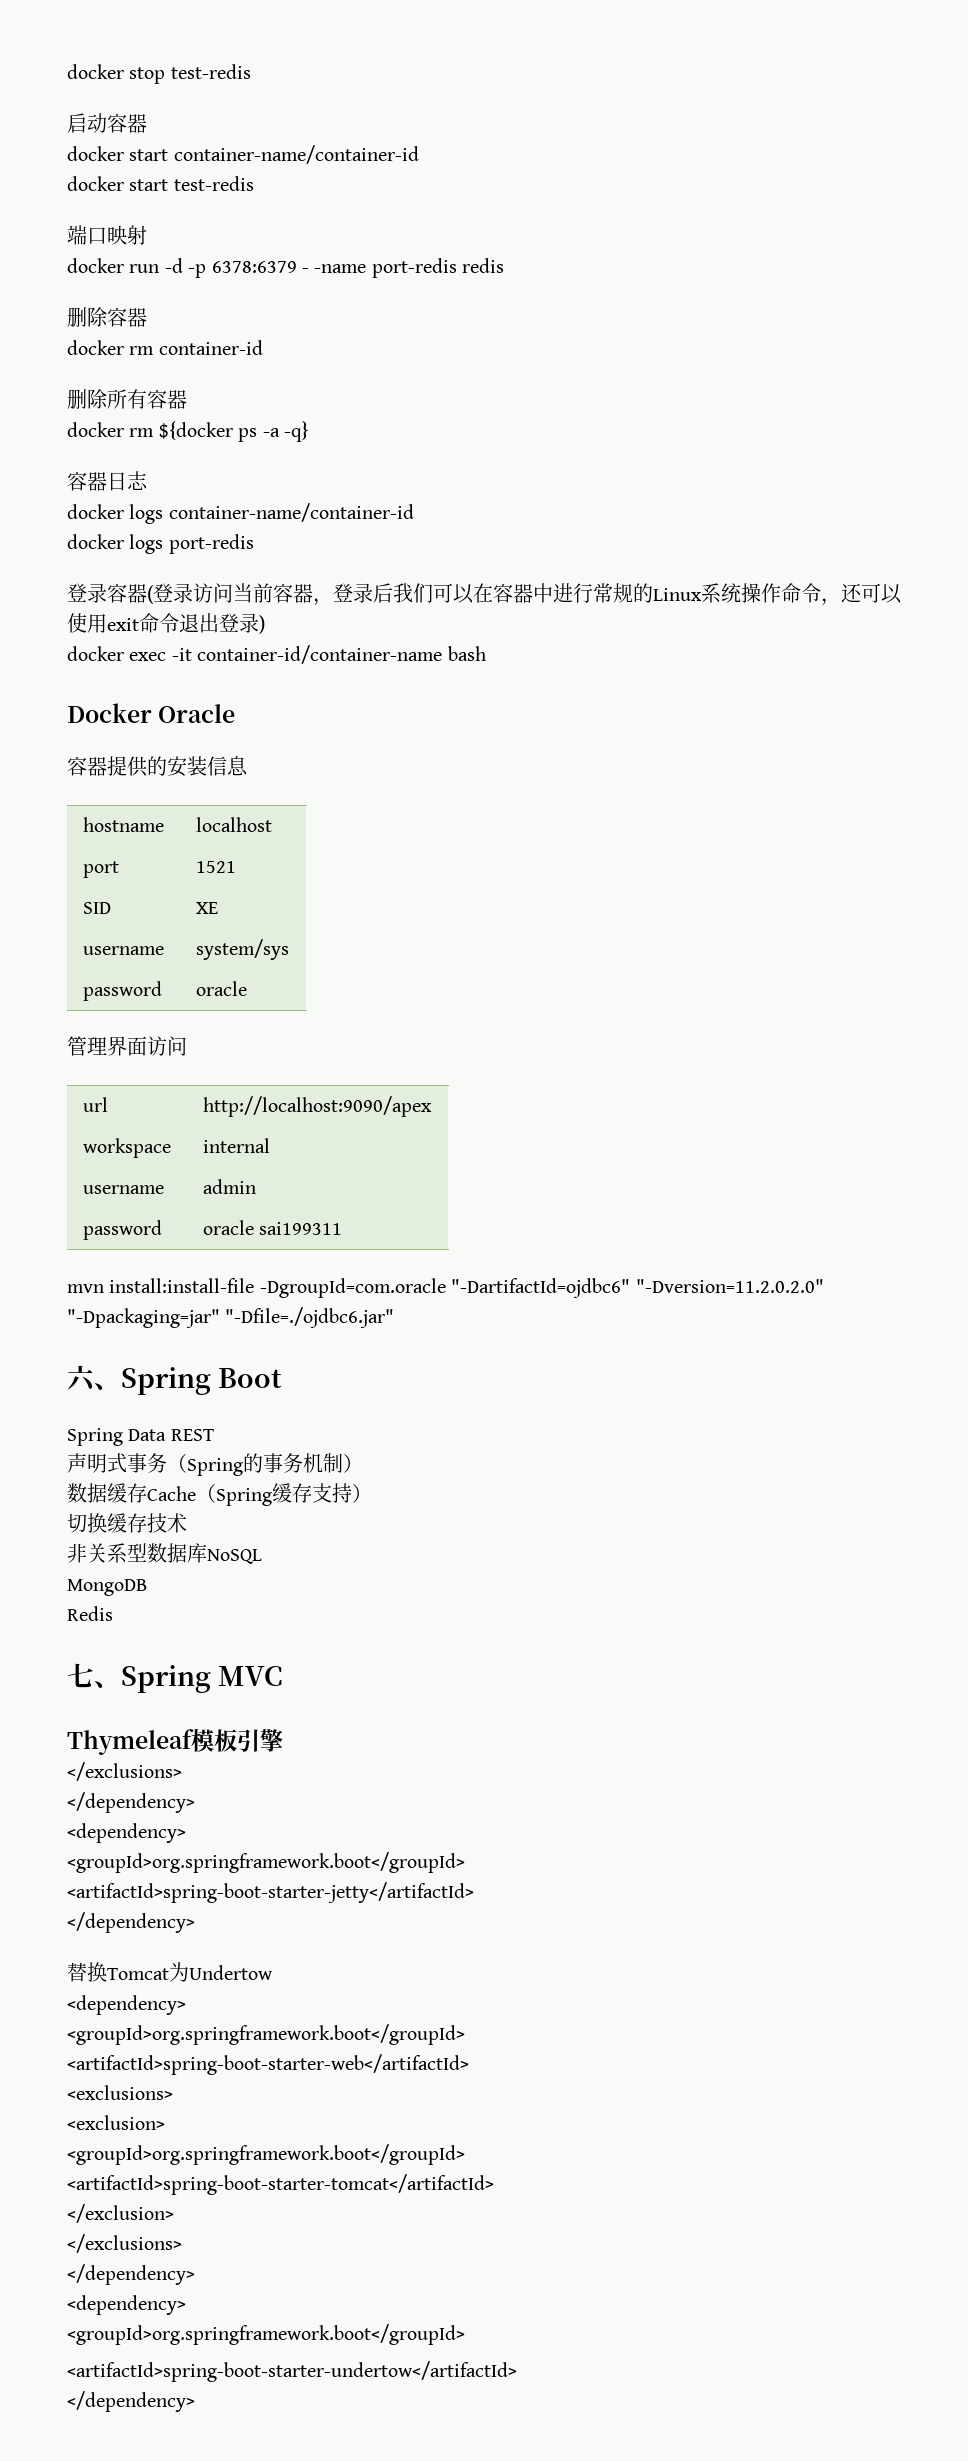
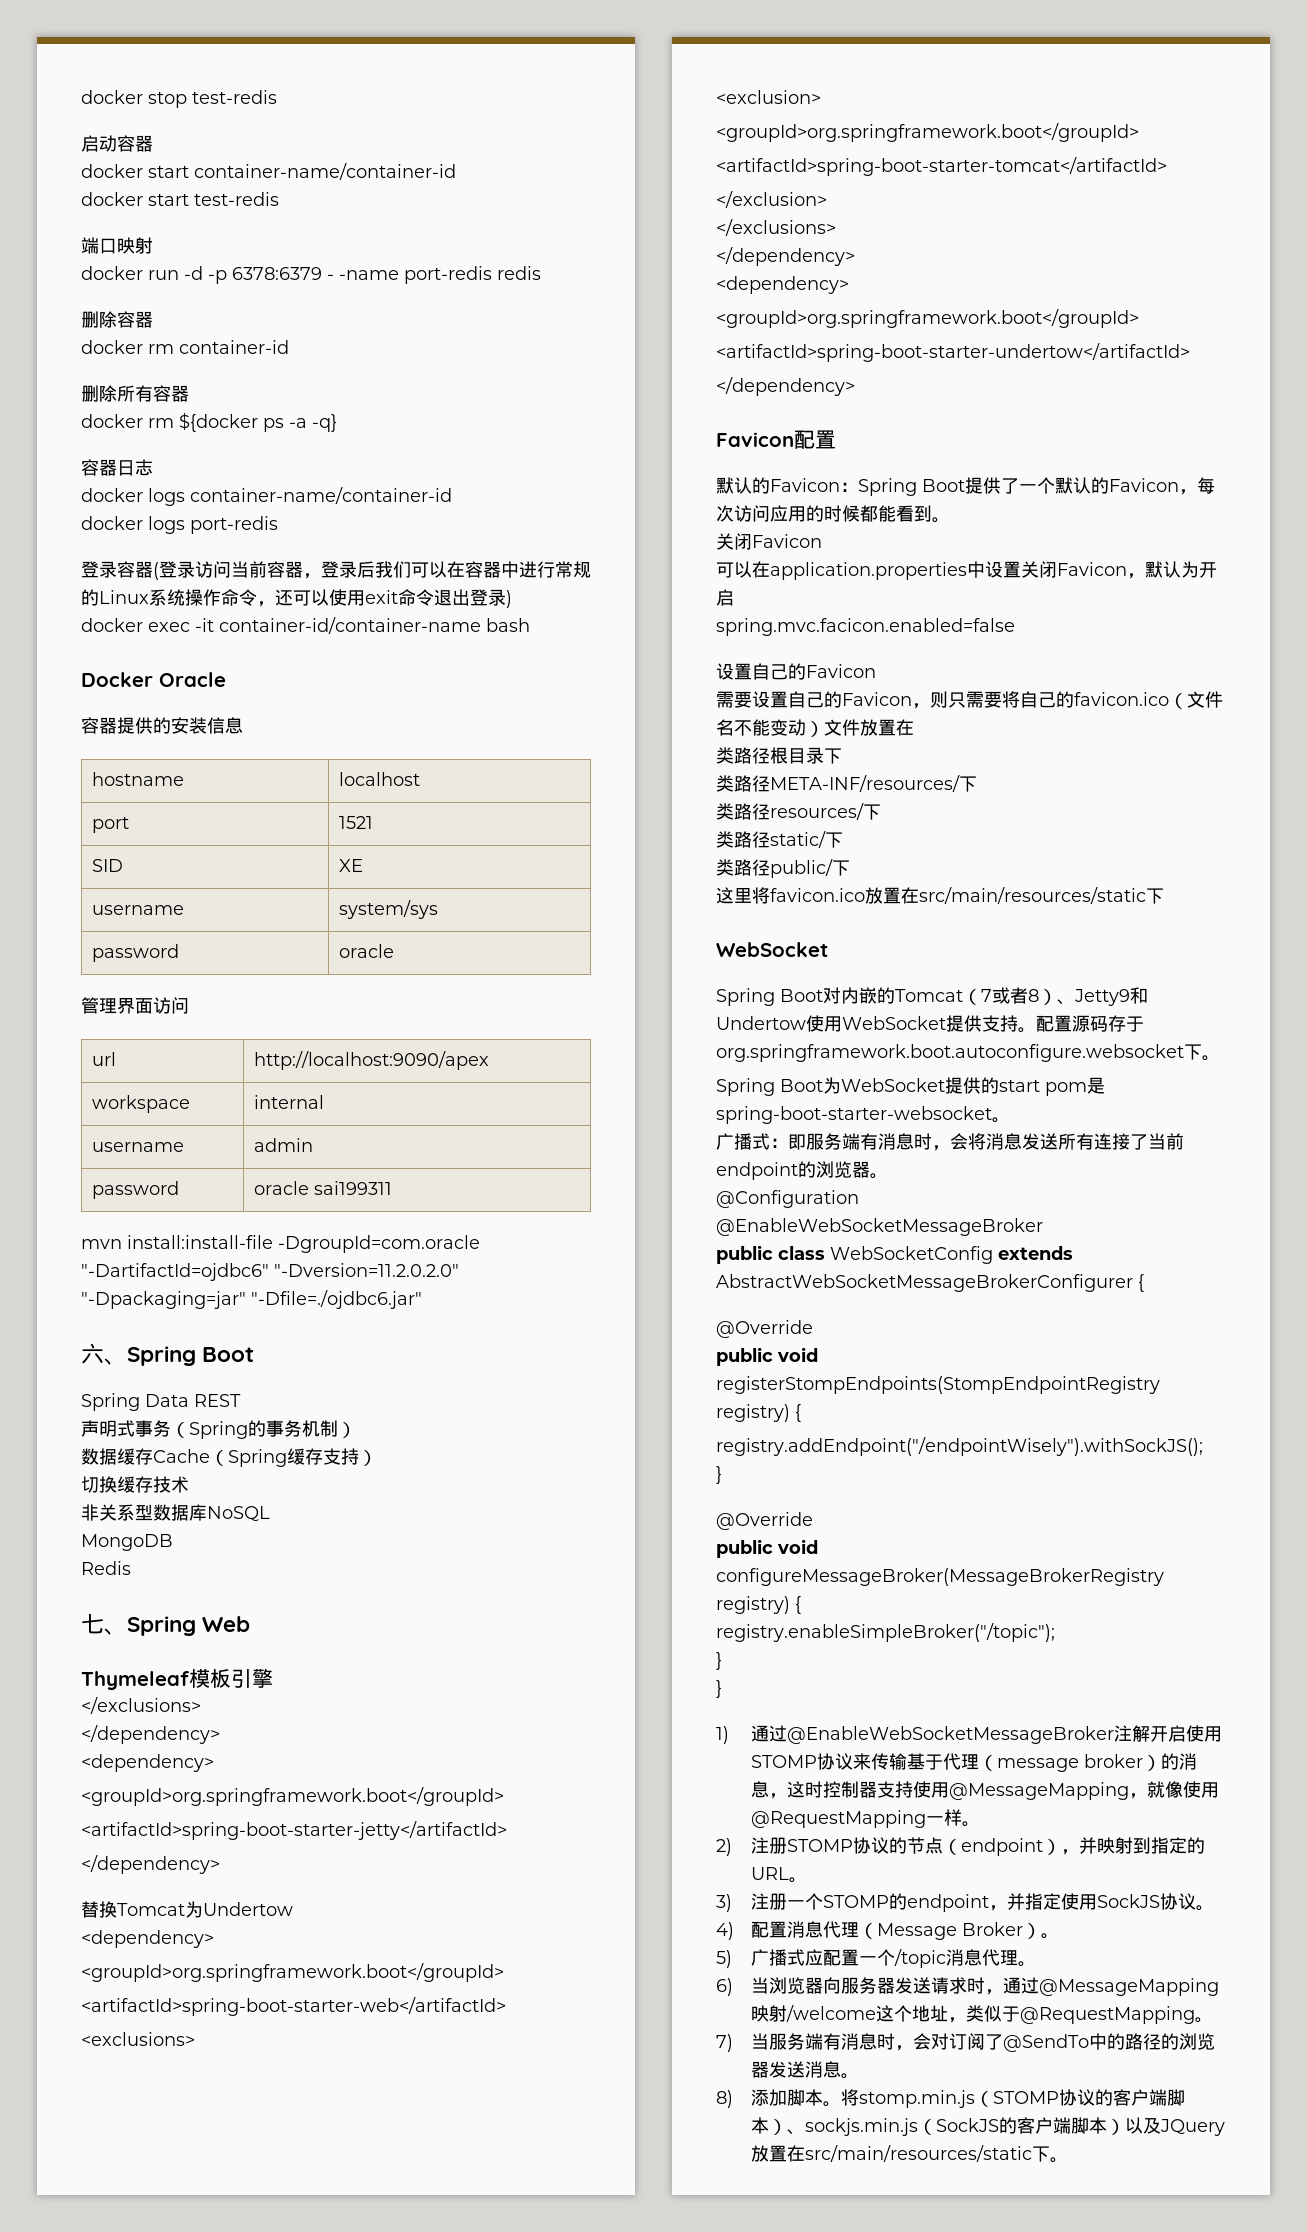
[218,1666,284,1686] MVC -> [202,1616,251,1632] Web
(195, 2401) none -> [716,430,836,449] [716,477,1215,496] [716,505,950,523] [716,533,822,550] [716,561,1217,580] [716,589,734,606] [716,618,1015,636] [716,663,876,680] [716,691,1223,709] [716,719,914,737] [716,747,842,764] [716,775,977,792] [716,803,881,820] [716,831,843,848] [716,859,850,878] [716,887,1164,904] [716,942,828,957] [716,987,1148,1006] [716,1015,1144,1033] [716,1044,1220,1062] [716,1077,1105,1096] [716,1106,1010,1124] [716,1133,1184,1151] [716,1161,888,1180] [716,1190,859,1208] [716,1218,1043,1236] [716,1245,1073,1264] [716,1274,1144,1292] [716,1320,813,1338] [716,1347,818,1366] [716,1376,1160,1394] [716,1404,801,1422] [716,1437,1203,1456] [716,1466,722,1484] [716,1512,813,1530] [716,1539,818,1558] [716,1568,1164,1586] [716,1596,801,1614] [716,1623,1055,1642] [716,1652,722,1670] [716,1680,722,1698] [716,1725,1222,1744] [750,1753,1197,1772] [750,1781,1219,1800] [750,1809,980,1828] [716,1837,1205,1856] [750,1867,807,1883] [716,1893,1214,1912] [716,1921,1059,1940] [716,1949,1036,1968] [716,1977,1219,1996] [750,2005,1213,2024] [716,2033,1215,2052] [750,2061,859,2079] [716,2089,1185,2108] [750,2117,1225,2136] [750,2145,1068,2163] // Favicon配置 // 默认的Favicon：Spring Boot提供了一个默认的Favicon，每次访问应用的时候都能看到。 // 关闭Favicon // 可以在application.properties中设置关闭Favicon，默认为开启 // spring.mvc.facicon.enabled=false // 设置自己的Favicon // 需要设置自己的Favicon，则只需要将自己的favicon.ico（文件名不能变动）文件放置在 // 类路径根目录下 // 类路径META-INF/resources/下 // 类路径resources/下 // 类路径static/下 // 类路径public/下 // 这里将favicon.ico放置在src/main/resources/static下 // WebSocket // Spring Boot对内嵌的Tomcat（7或者8）、Jetty9和Undertow使用WebSocket提供支持。配置源码存于org.springframework.boot.autoconfigure.websocket下。 // Spring Boot为WebSocket提供的start pom是spring-boot-starter-websocket。 // 广播式：即服务端有消息时，会将消息发送所有连接了当前endpoint的浏览器。 // @Configuration // @EnableWebSocketMessageBroker // public class WebSocketConfig extends AbstractWebSocketMessageBrokerConfigurer { // @Override // public void registerStompEndpoints(StompEndpointRegistry registry) { // registry.addEndpoint("/endpointWisely").withSockJS(); // } // @Override // public void configureMessageBroker(MessageBrokerRegistry registry) { // registry.enableSimpleBroker("/topic"); // } // } // 1)通过@EnableWebSocketMessageBroker注解开启使用STOMP协议来传输基于代理（message broker）的消息，这时控制器支持使用@MessageMapping，就像使用@RequestMapping一样。 // 2)注册STOMP协议的节点（endpoint），并映射到指定的URL。 // 3)注册一个STOMP的endpoint，并指定使用SockJS协议。 // 4)配置消息代理（Message Broker）。 // 5)广播式应配置一个/topic消息代理。 // 6)当浏览器向服务器发送请求时，通过@MessageMapping映射/welcome这个地址，类似于@RequestMapping。 // 7)当服务端有消息时，会对订阅了@SendTo中的路径的浏览器发送消息。 // 8)添加脚本。将stomp.min.js（STOMP协议的客户端脚本）、sockjs.min.js（SockJS的客户端脚本）以及JQuery放置在src/main/resources/static下。

